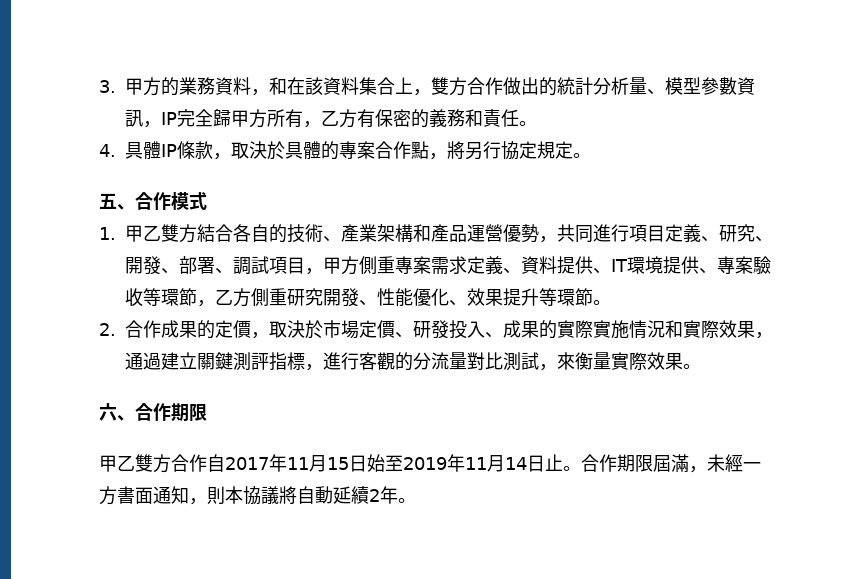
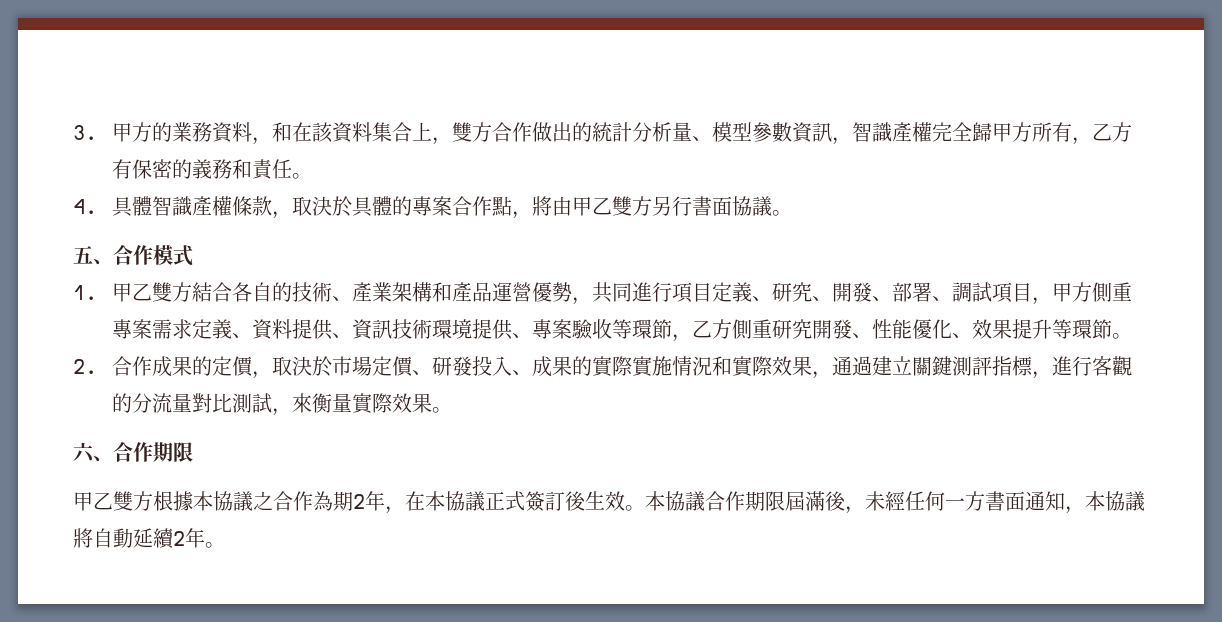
[161,112,177,125] IP -> [851,122,932,142] 智識產權
[161,144,177,157] IP -> [151,196,232,216] 智識產權
[465,141,573,160] 另行協定規定 -> [551,196,772,216] 由甲乙雙方另行書面協議
[611,259,628,272] IT -> [351,319,432,340] 資訊技術
[171,454,743,473] 合作自2017年11月15日始至2019年11月14日止。合作期限屆滿，未經 -> [153,491,945,514] 根據本協議之合作為期2年，在本協議正式簽訂後生效。本協議合作期限屆滿後，未經任何
[207,486,225,505] 則 -> (1085, 510) none

